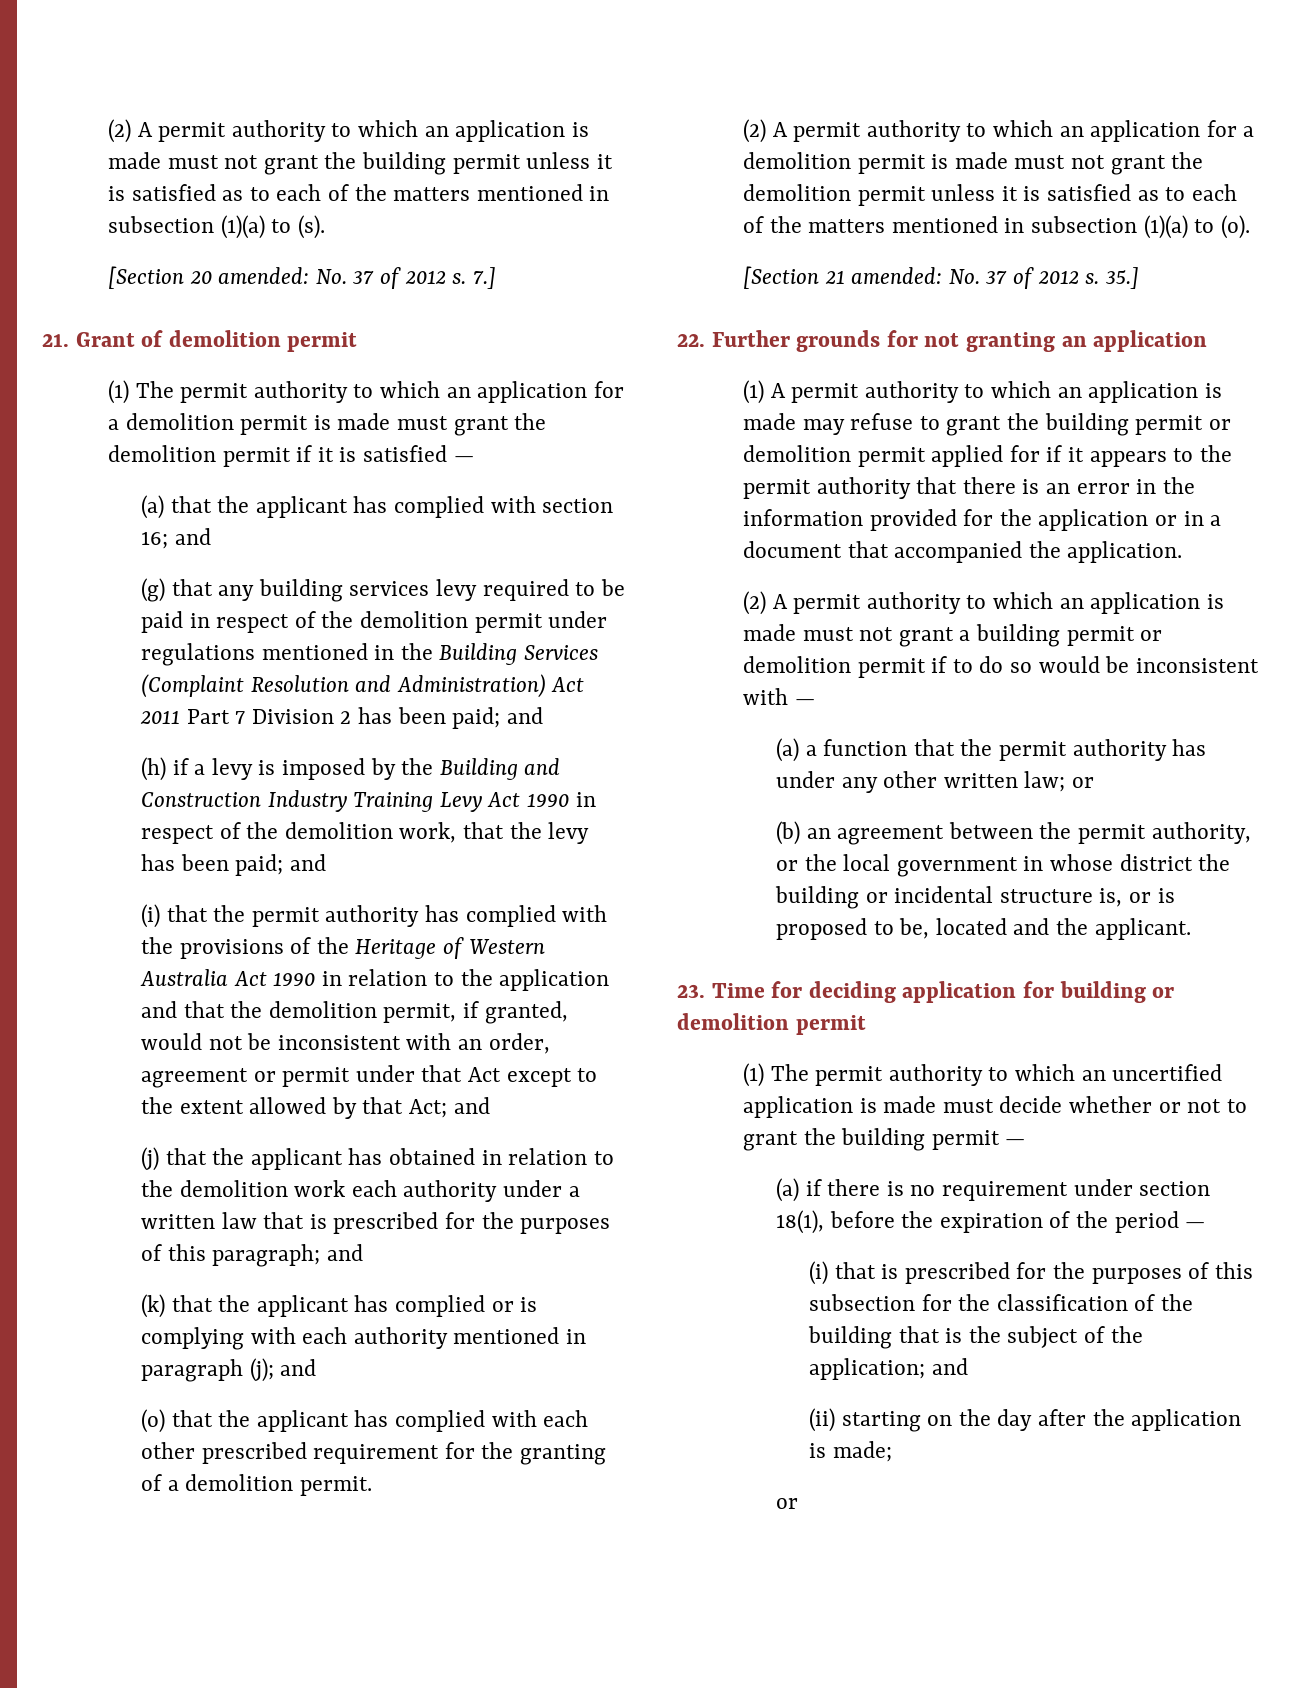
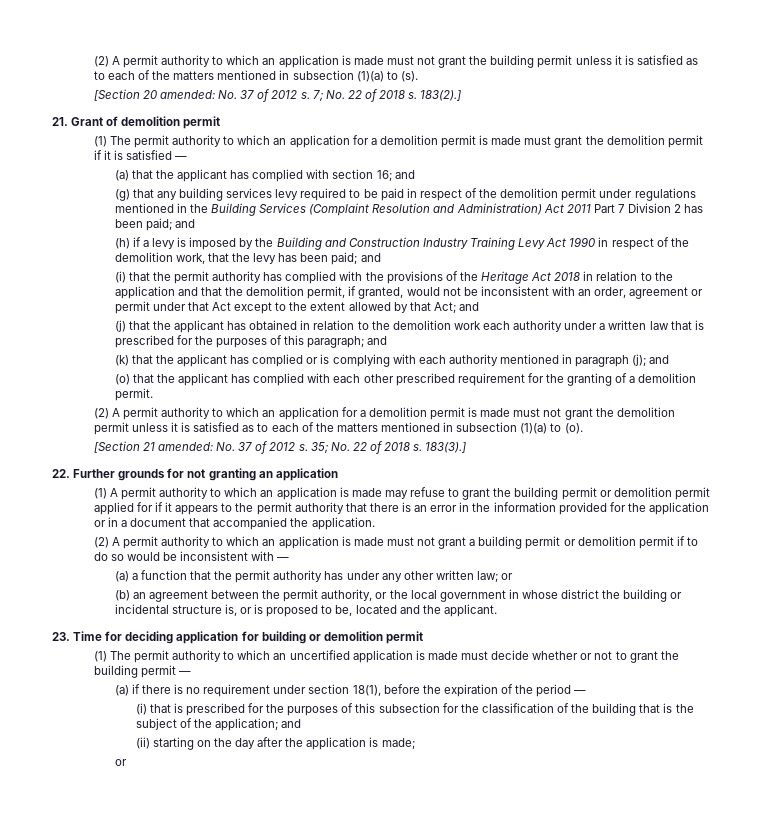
[472,267,496,289] 7.] -> [312,89,462,102] 7; No. 22 of 2018 s. 183(2).]
[443,937,545,959] [139,969,316,986] of Western Australia Act 1990 -> [531,272,581,281] Act 2018
[1105,267,1139,289] 35.] -> [310,441,467,454] 35; No. 22 of 2018 s. 183(3).]

